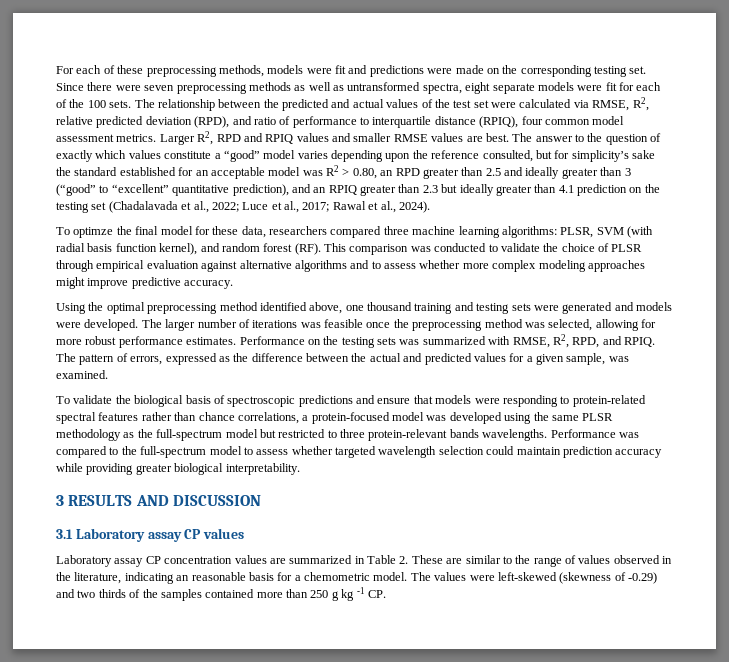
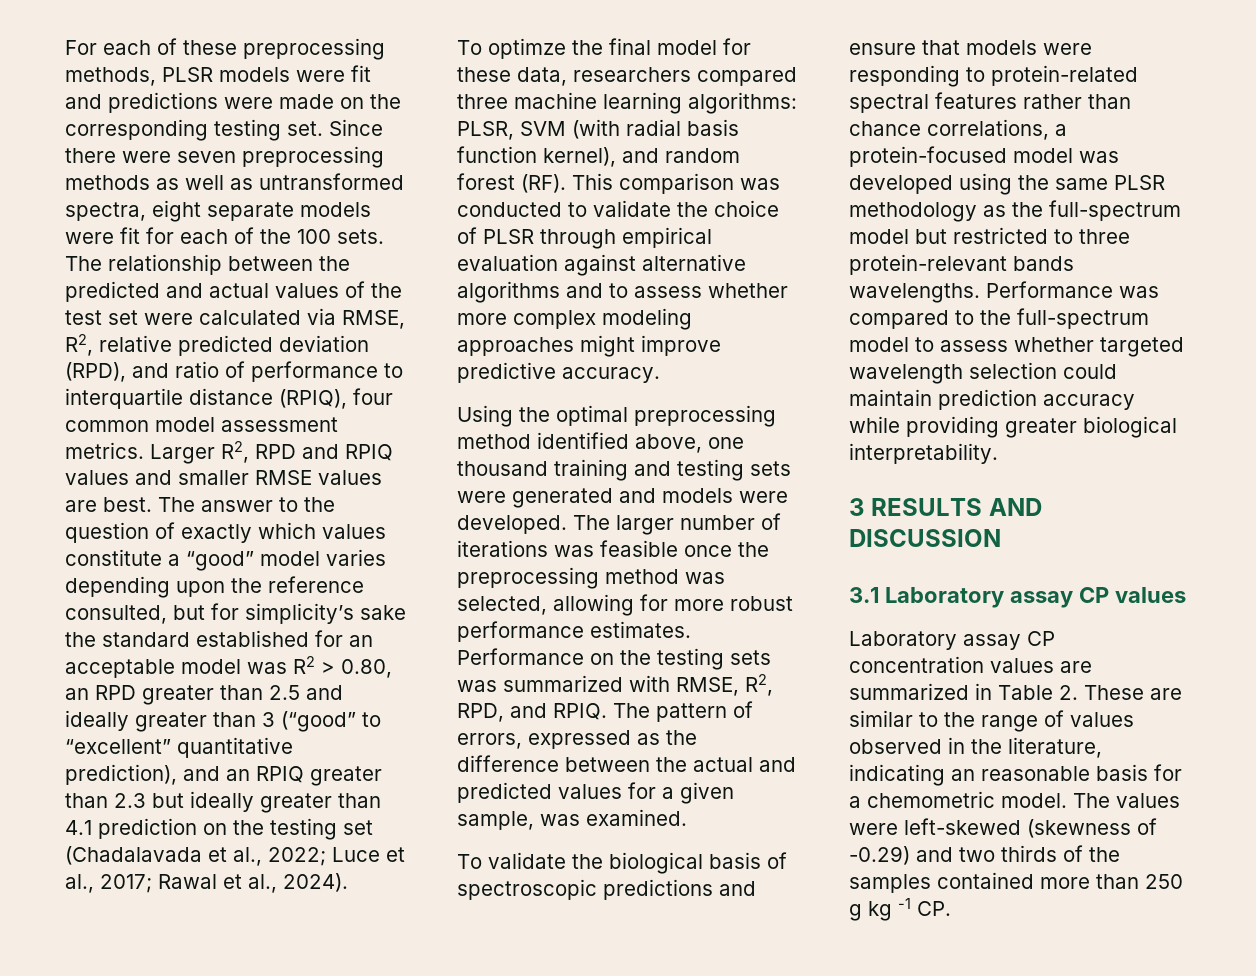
(264, 71) none -> [162,67,213,82] PLSR

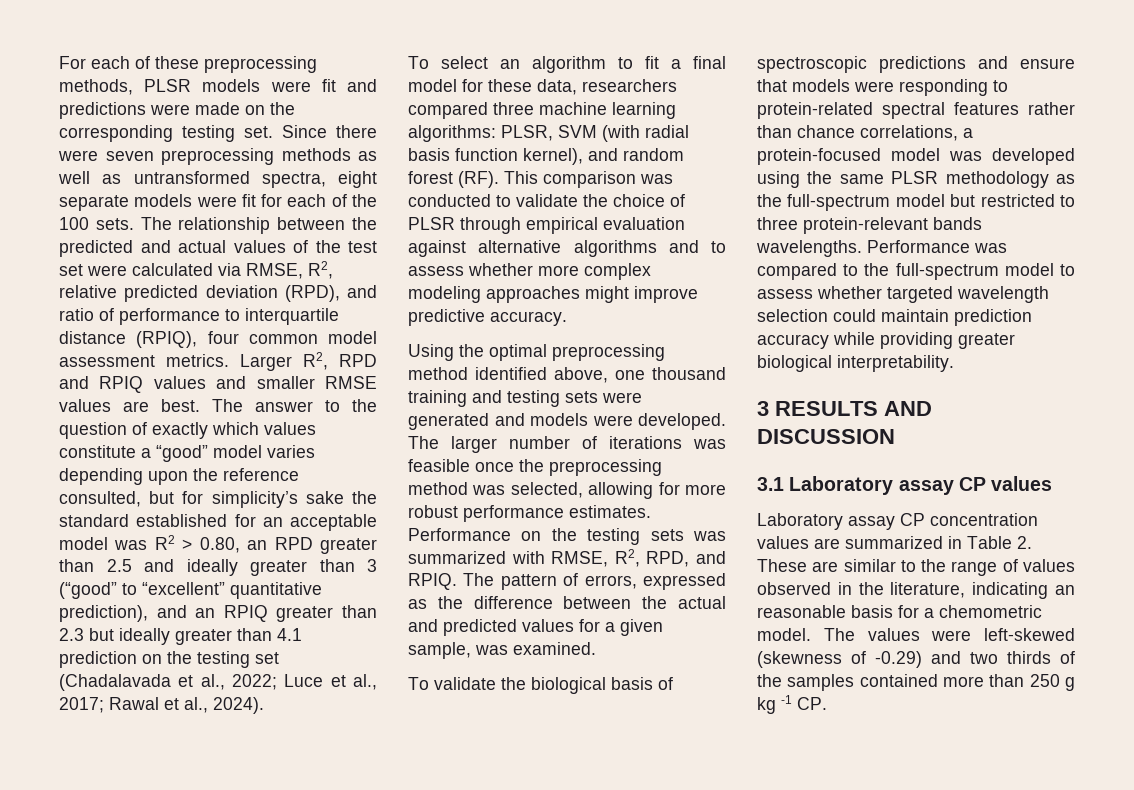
[488,38,603,59] optimze the -> [441,56,681,73] select an algorithm to fit a

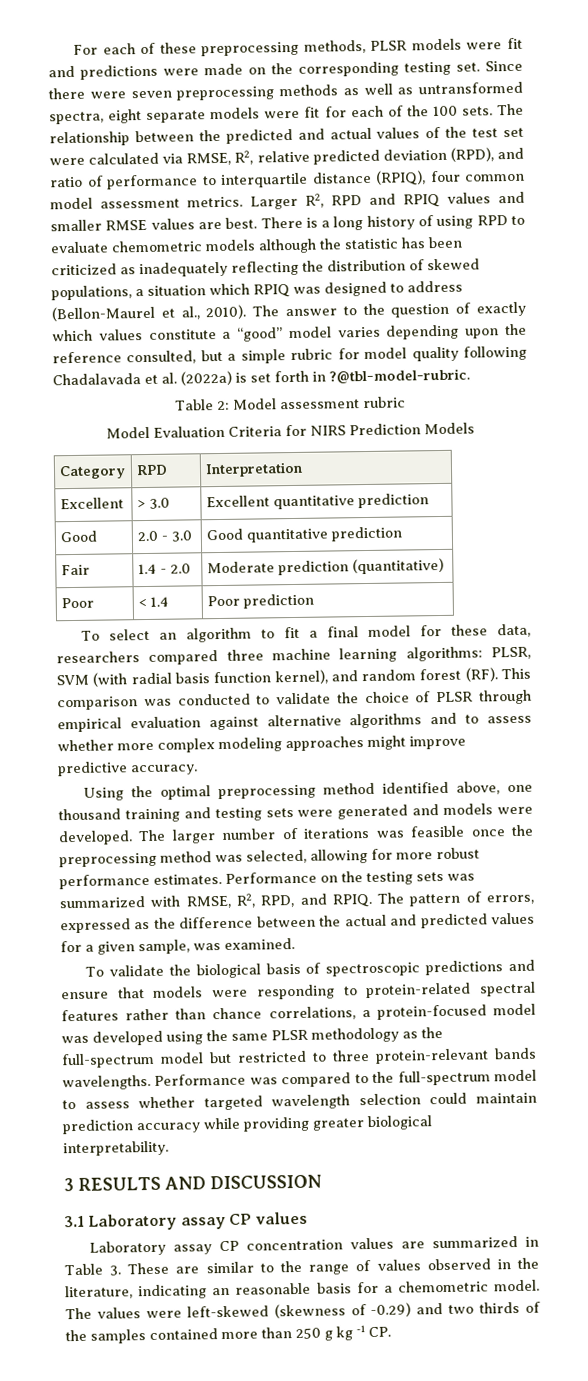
(200, 405) none -> [260,215,526,231] [50,236,462,254] [51,258,480,278] [51,280,463,301] [51,304,247,322] There is a long history of using RPD to evaluate chemometric models although the statistic has been criticized as inadequately reflecting the distribution of skewed populations, a situation which RPIQ was designed to address (Bellon-Maurel et al., 2010).
[182,491,377,508] [59,514,377,531] [59,535,377,554] [59,559,377,576] [59,582,322,599] [59,605,377,622] [59,628,302,645] [59,651,279,668] [59,674,377,691] [59,697,264,714] for simplicity’s sake the standard established for an acceptable model was R2 > 0.80, an RPD greater than 2.5 and ideally greater than 3 (“good” to “excellent” quantitative prediction), and an RPIQ greater than 2.3 but ideally greater than 4.1 prediction on the testing set (Chadalavada et al., 2022; Luce et al., 2017; Rawal et al., 2024). -> [227,345,528,364] [52,368,470,386] [175,396,406,411] [106,422,475,439] [58,465,126,480] [135,464,168,476] [204,461,303,478] [59,497,124,510] [136,497,170,509] [205,493,429,510] [59,530,97,543] [136,530,192,542] [205,526,402,543] [60,564,90,576] [137,563,191,575] [206,557,444,576] [60,597,94,609] [137,596,169,608] [206,593,314,609] a simple rubric for model quality following Chadalavada et al. (2022a) is set forth in ?@tbl-model-rubric. // Table 2: Model assessment rubric // Model Evaluation Criteria for NIRS Prediction Models // Category | RPD | Interpretation // Excellent | > 3.0 | Excellent quantitative prediction // Good | 2.0 - 3.0 | Good quantitative prediction // Fair | 1.4 - 2.0 | Moderate prediction (quantitative) // Poor | < 1.4 | Poor prediction
[1017,536,1032,549] 2. -> [109,1265,122,1276] 3.

